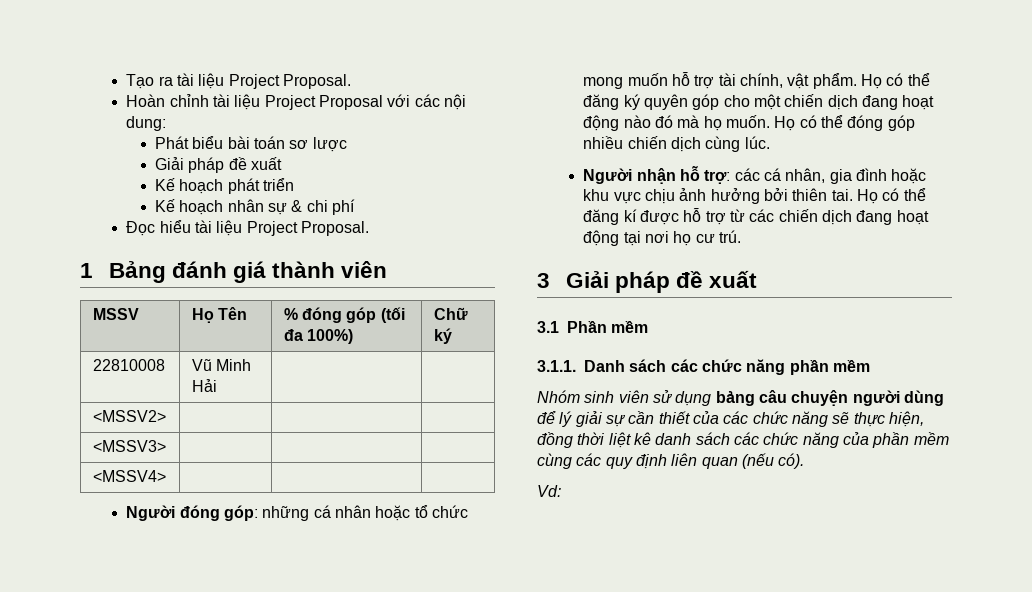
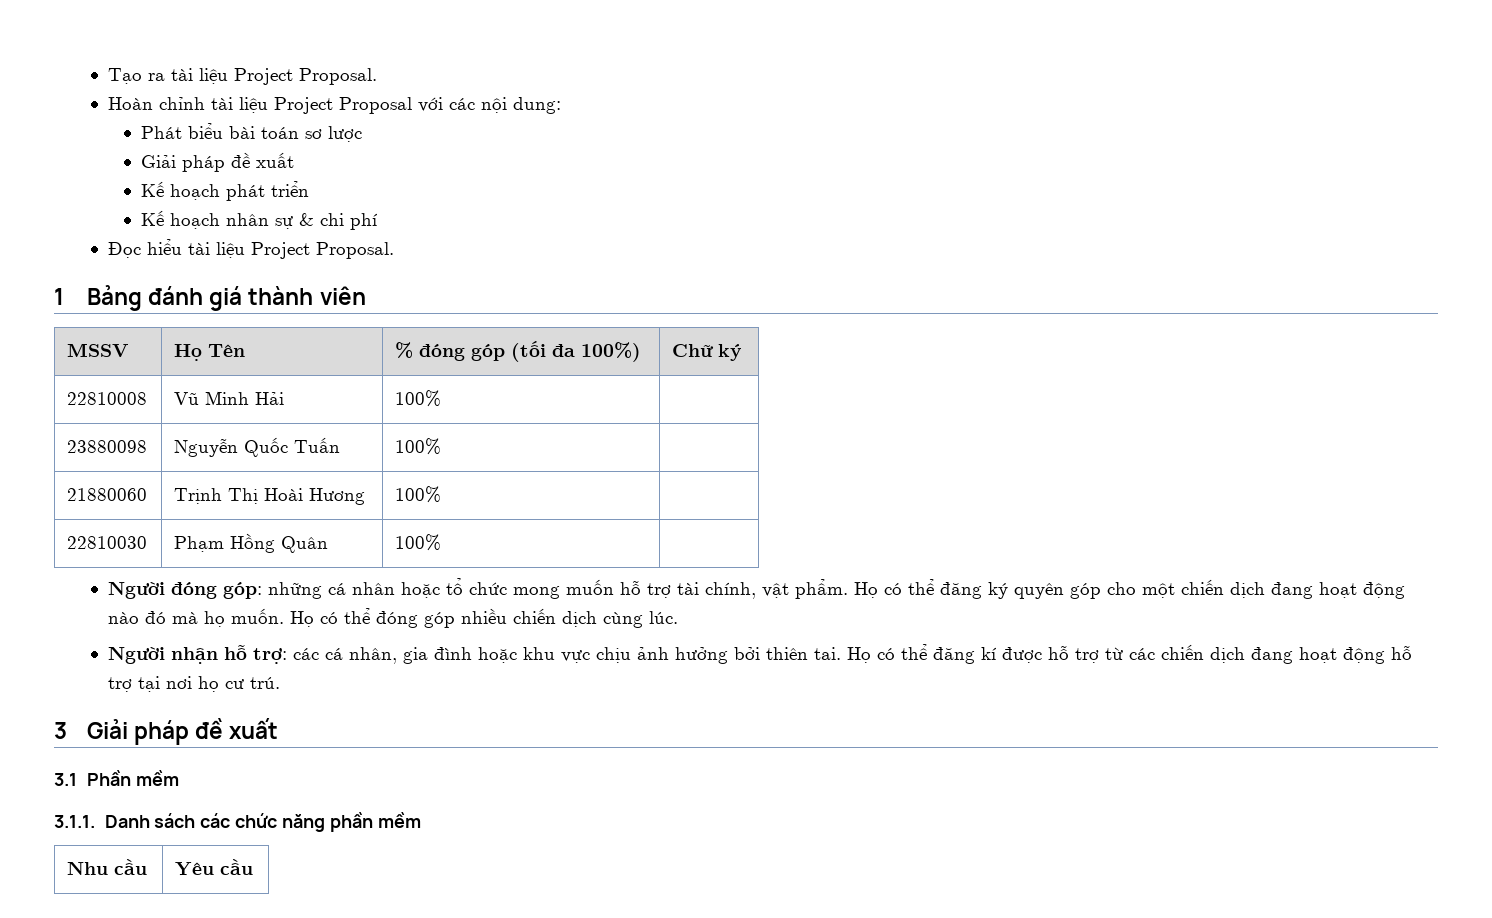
[92,410,166,422] [92,440,166,452] [92,470,166,482] | // <MSSV2> | | | // <MSSV3> | | | // <MSSV4> | | -> [395,390,442,407] [67,440,148,453] [174,437,341,457] [395,438,442,455] [67,488,148,501] [174,488,366,505] [395,486,442,503] [67,536,148,549] [174,533,329,553] [395,534,442,551] 100% | // 23880098 | Nguyễn Quốc Tuấn | 100% | // 21880060 | Trịnh Thị Hoài Hương | 100% | // 22810030 | Phạm Hồng Quân | 100%
(620, 238) none -> [1391,646,1413,660] [108,677,133,692] hỗ trợ
[537,390,944,406] [537,411,924,427] [537,432,949,448] [537,453,805,469] [537,485,561,497] // Nhóm sinh viên sử dụng bảng câu chuyện người dùng để lý giải sự cần thiết của các chức năng sẽ thực hiện, đồng thời liệt kê danh sách các chức năng của phần mềm cùng các quy định liên quan (nếu có). // Vd: -> [67,859,148,875] [175,859,254,876] // Nhu cầu | Yêu cầu

